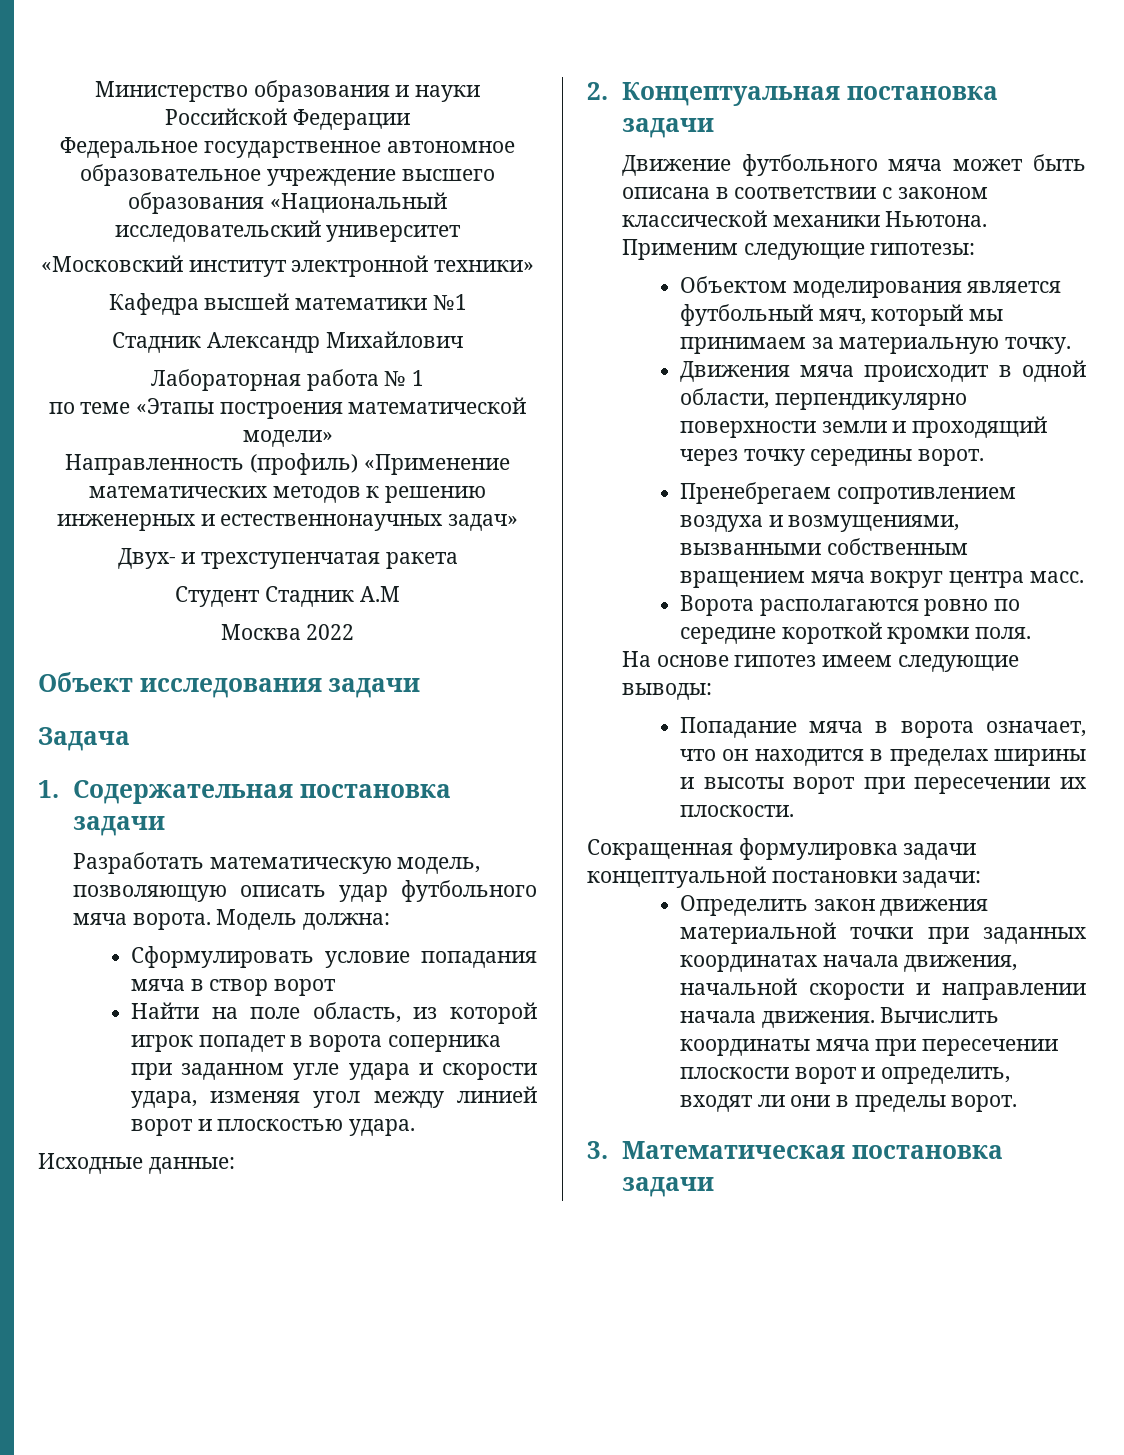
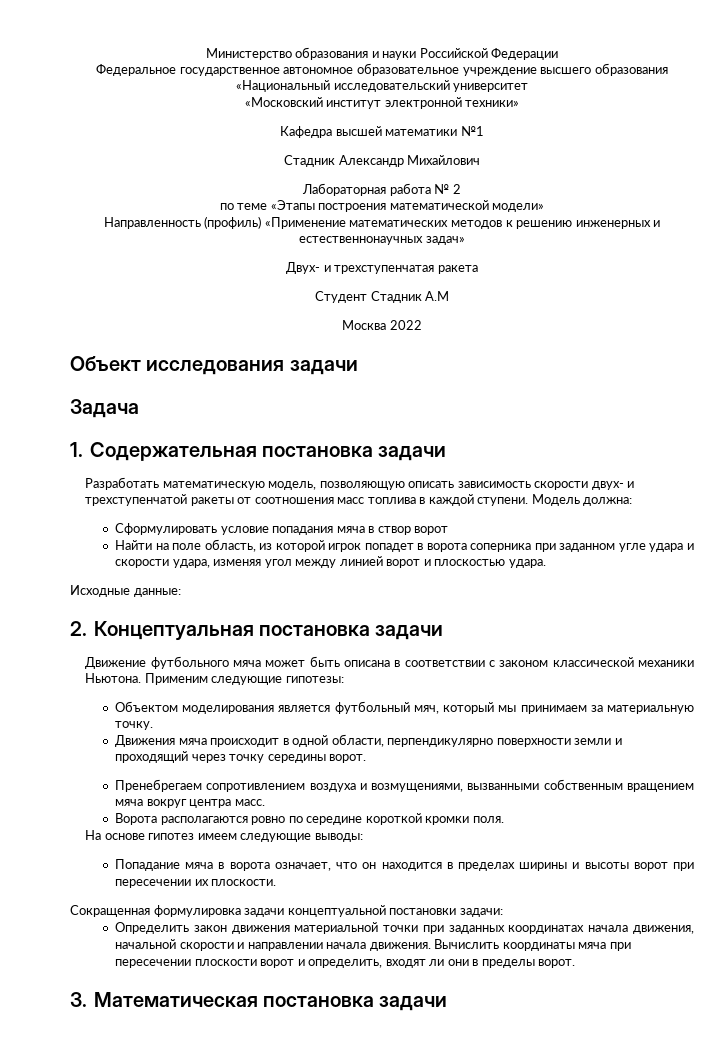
[412,370,425,386] 1 -> [452,184,461,194] 2
[338,880,537,902] [72,913,211,930] удар футбольного мяча ворота. -> [457,481,635,490] [85,494,529,506] зависимость скорости двух- и трехступенчатой ракеты от соотношения масс топлива в каждой ступени.

